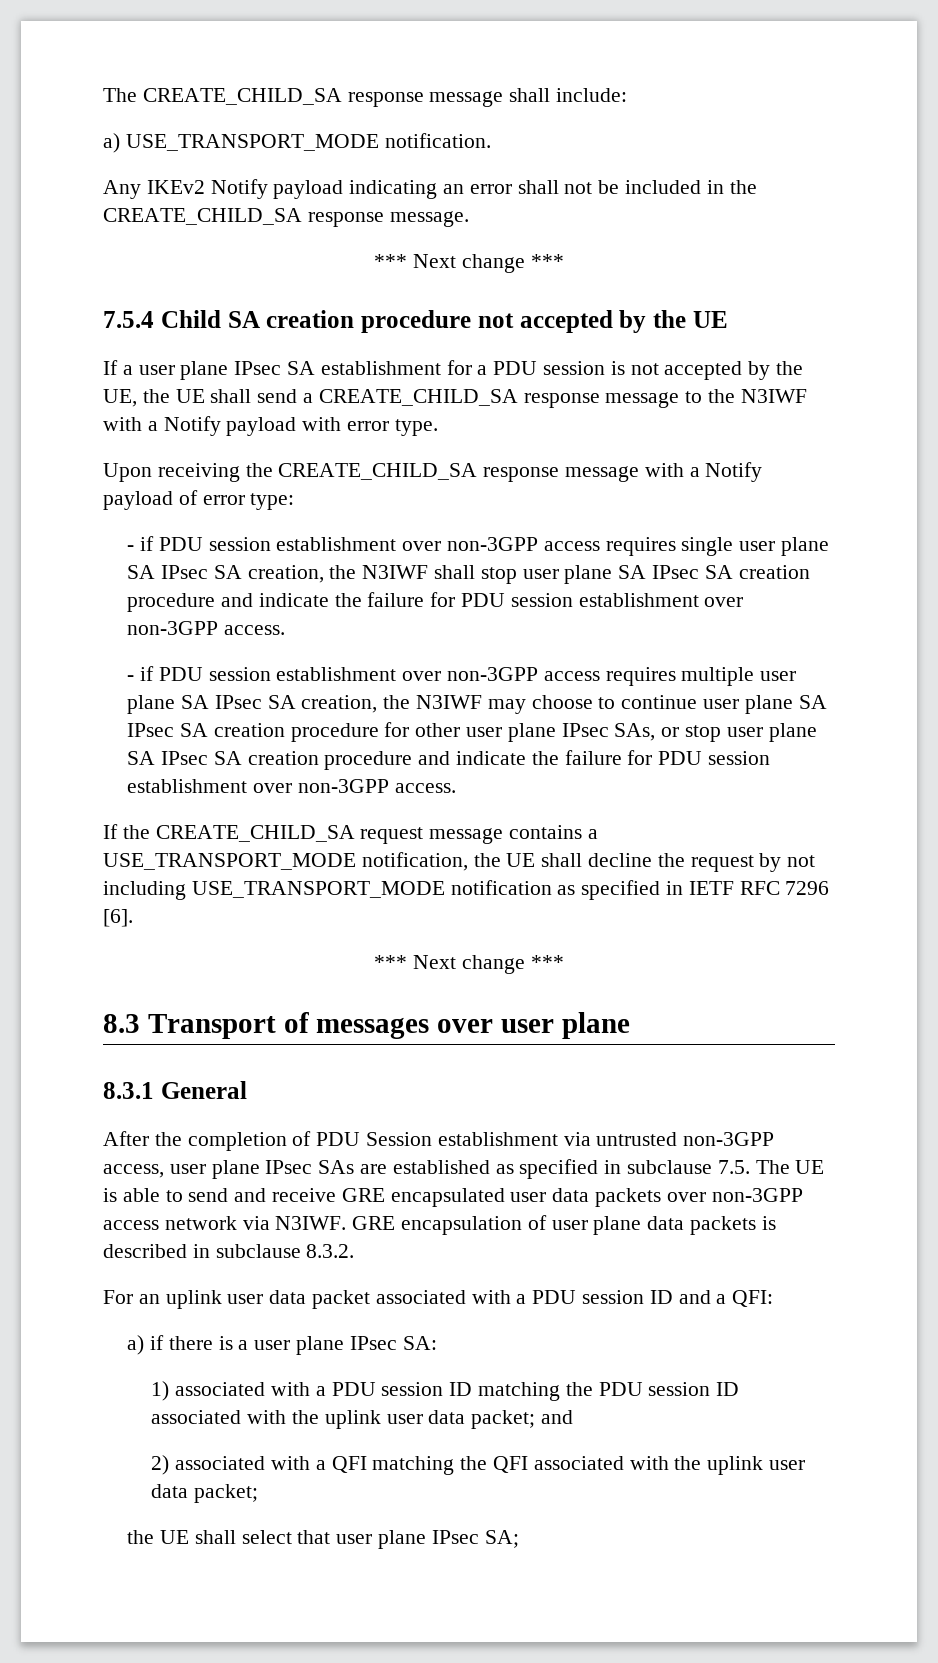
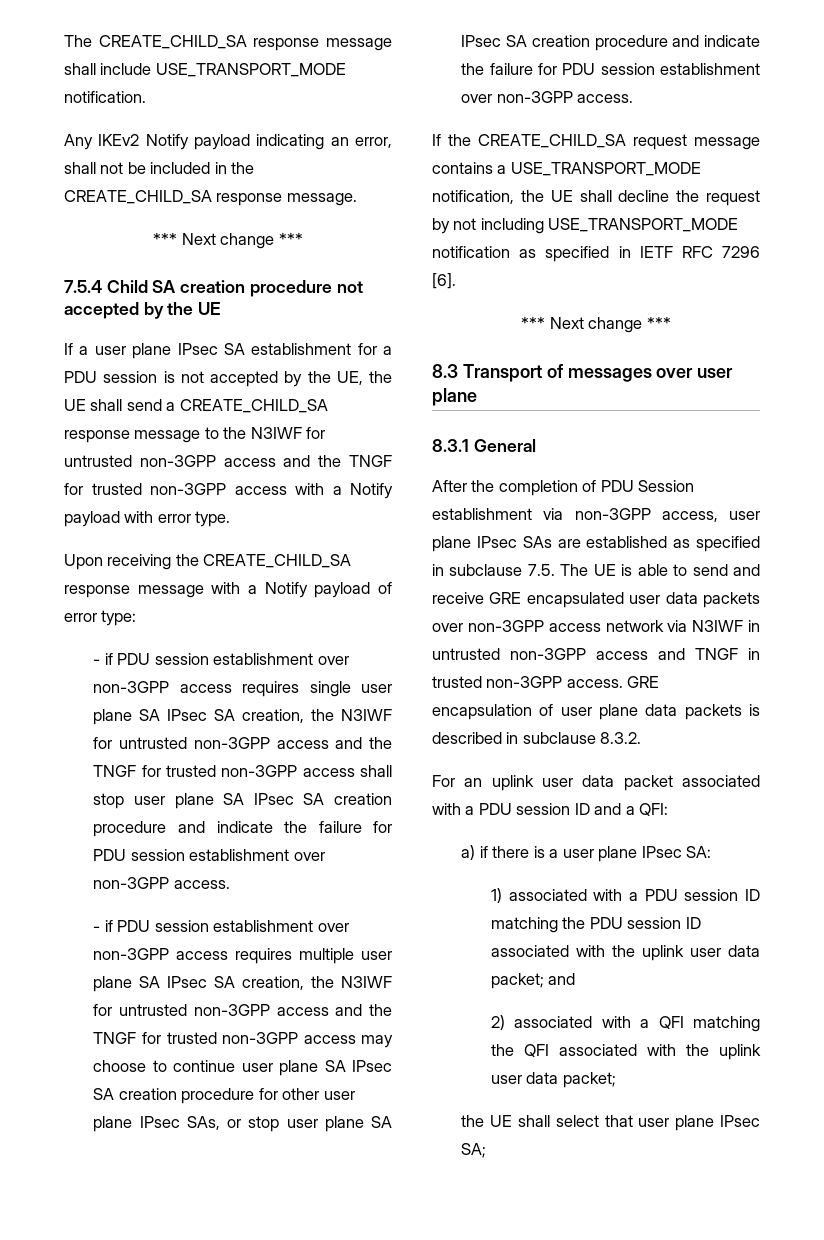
[556,88,628,102] [103,133,120,153] include: // a) -> [100,63,152,75] include
[469,184,512,194] error -> [355,137,392,148] error,
(807, 396) none -> [306,427,326,439] [64,455,393,467] [64,483,287,495] for untrusted non-3GPP access and the TNGF for trusted non-3GPP access
(429, 572) none -> [93,737,392,749] [93,765,355,777] for untrusted non-3GPP access and the TNGF for trusted non-3GPP access
(483, 702) none -> [93,1004,392,1016] [93,1032,356,1044] for untrusted non-3GPP access and the TNGF for trusted non-3GPP access
[596,1132,678,1146] untrusted -> (564, 514) none
[275,1216,347,1230] N3IWF. -> [692,620,760,632] [432,648,760,660] [432,676,623,688] N3IWF in untrusted non-3GPP access and TNGF in trusted non-3GPP access.

